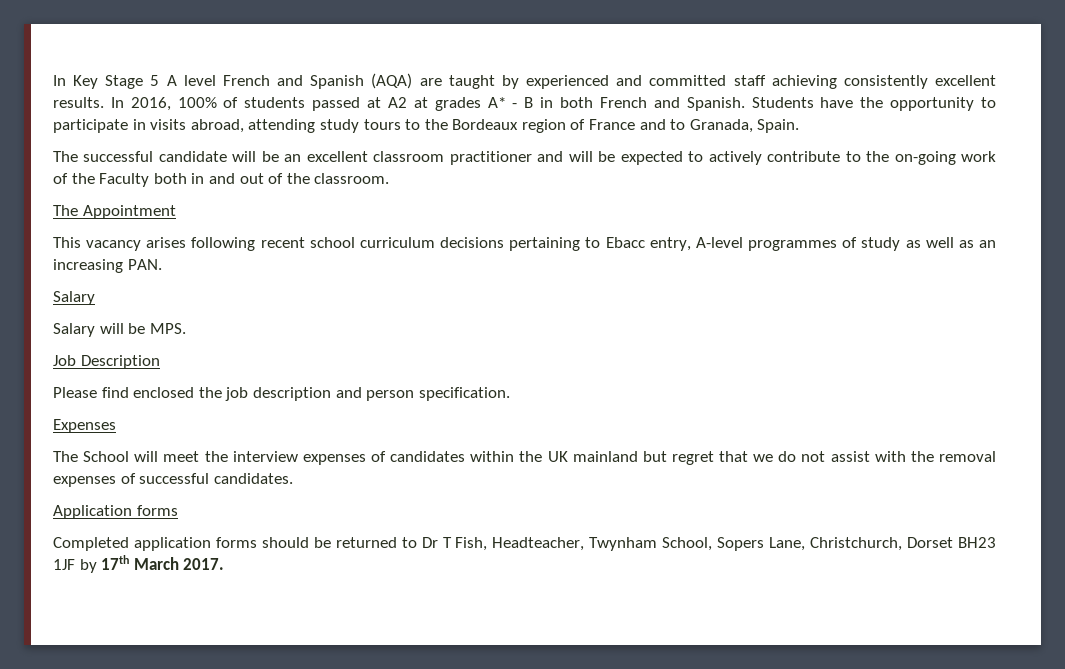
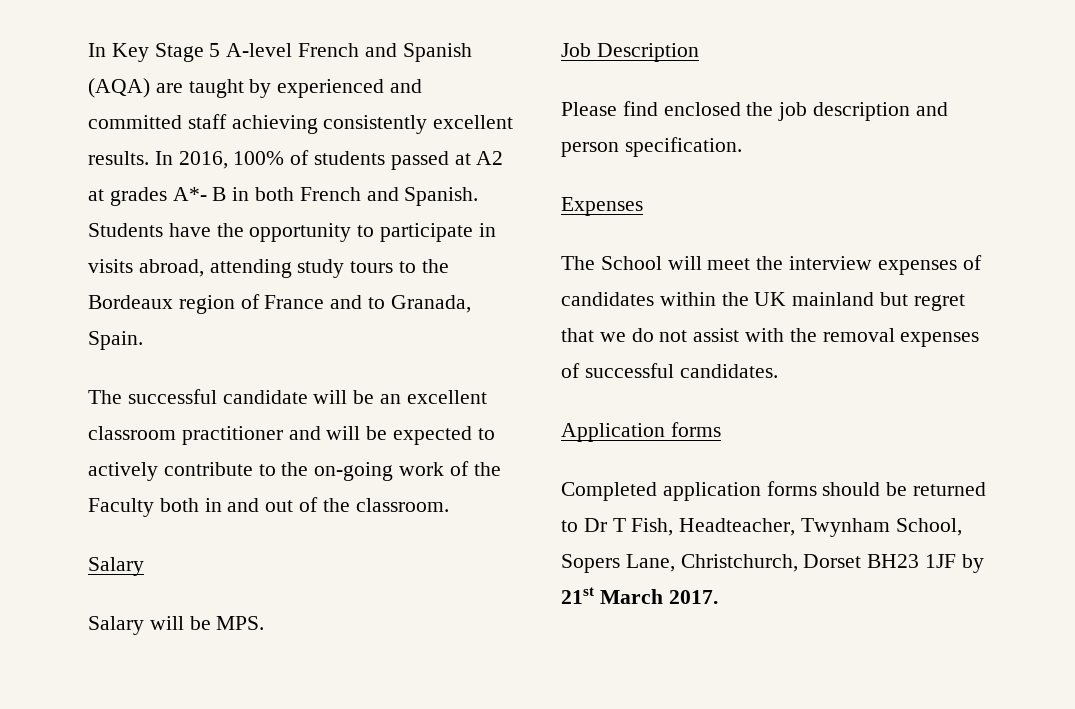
[166,75,216,86] A level -> [226,43,293,57] A-level
[487,97,518,108] A* - -> [172,187,207,201] A*-
[53,205,176,219] [53,237,996,251] [53,259,162,273] // The Appointment // This vacancy arises following recent school curriculum decisions pertaining to Ebacc entry, A-level programmes of study as well as an increasing PAN. -> (449, 505) none
[101,555,130,570] 17th -> [561,587,594,604] 21st

